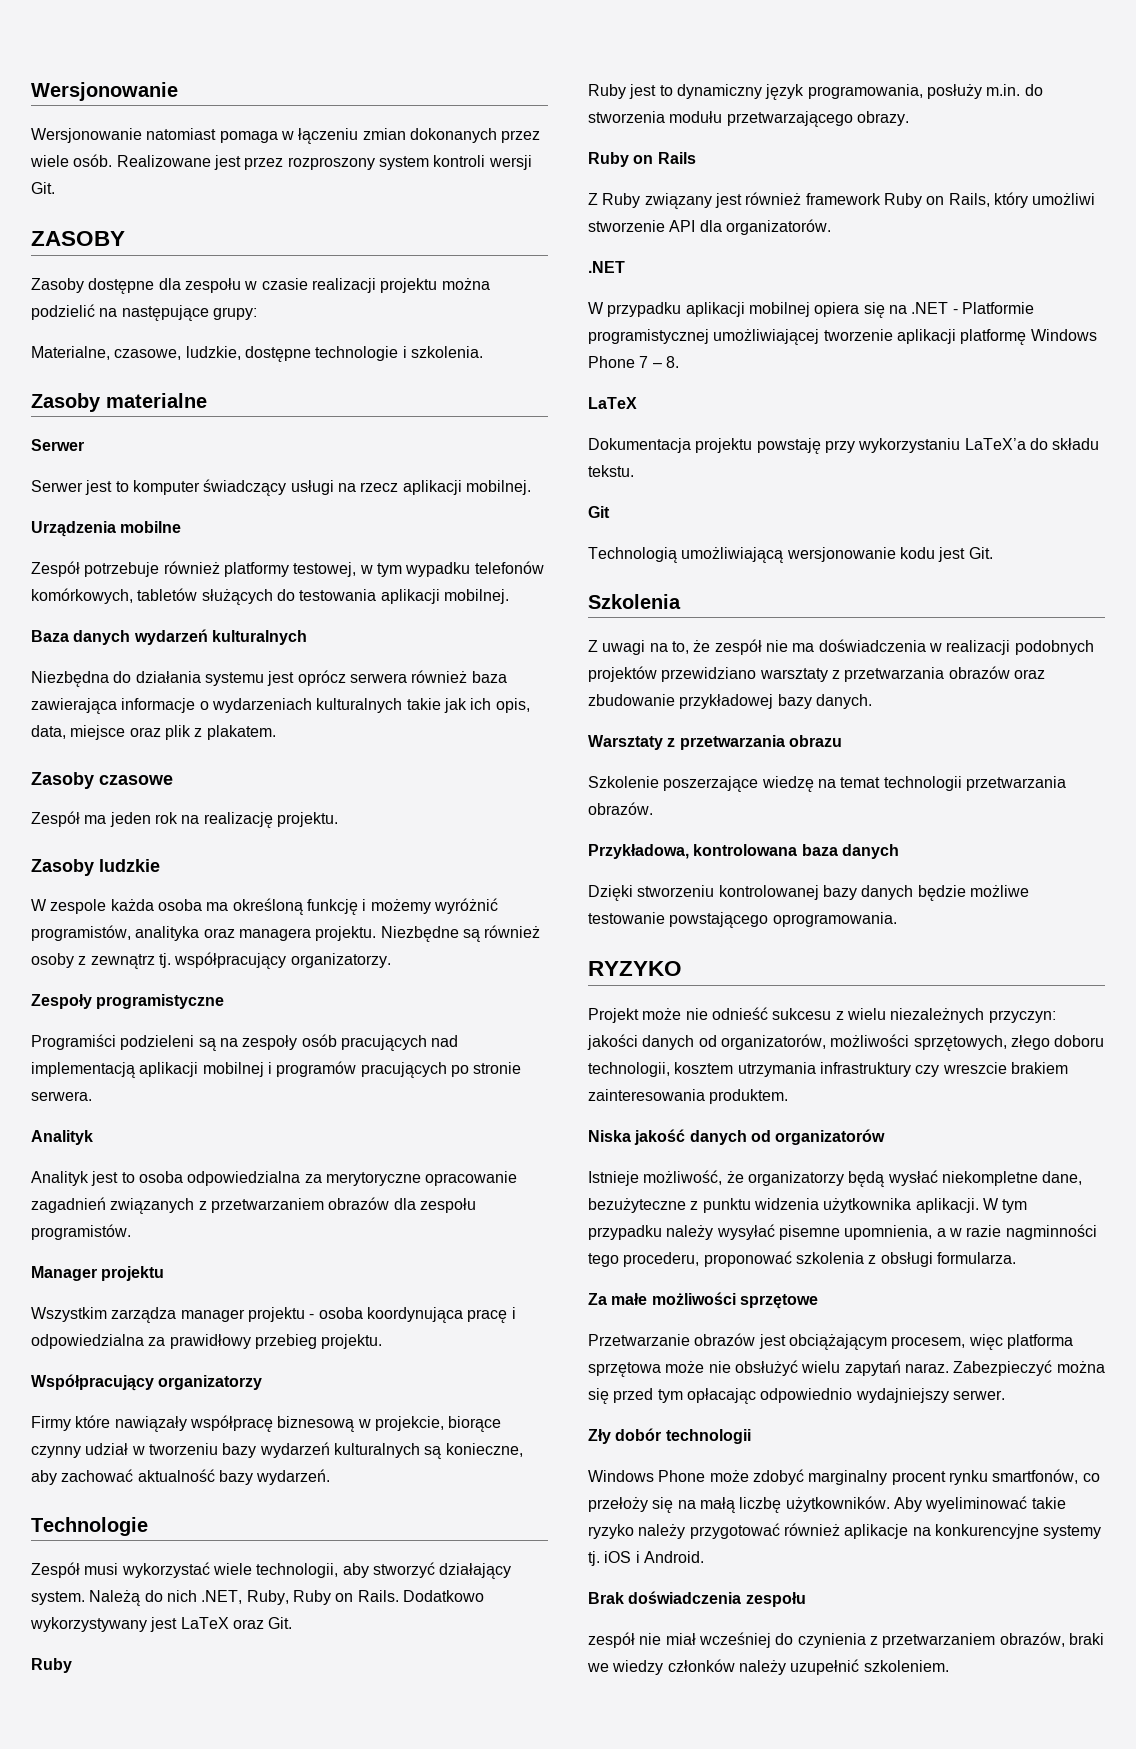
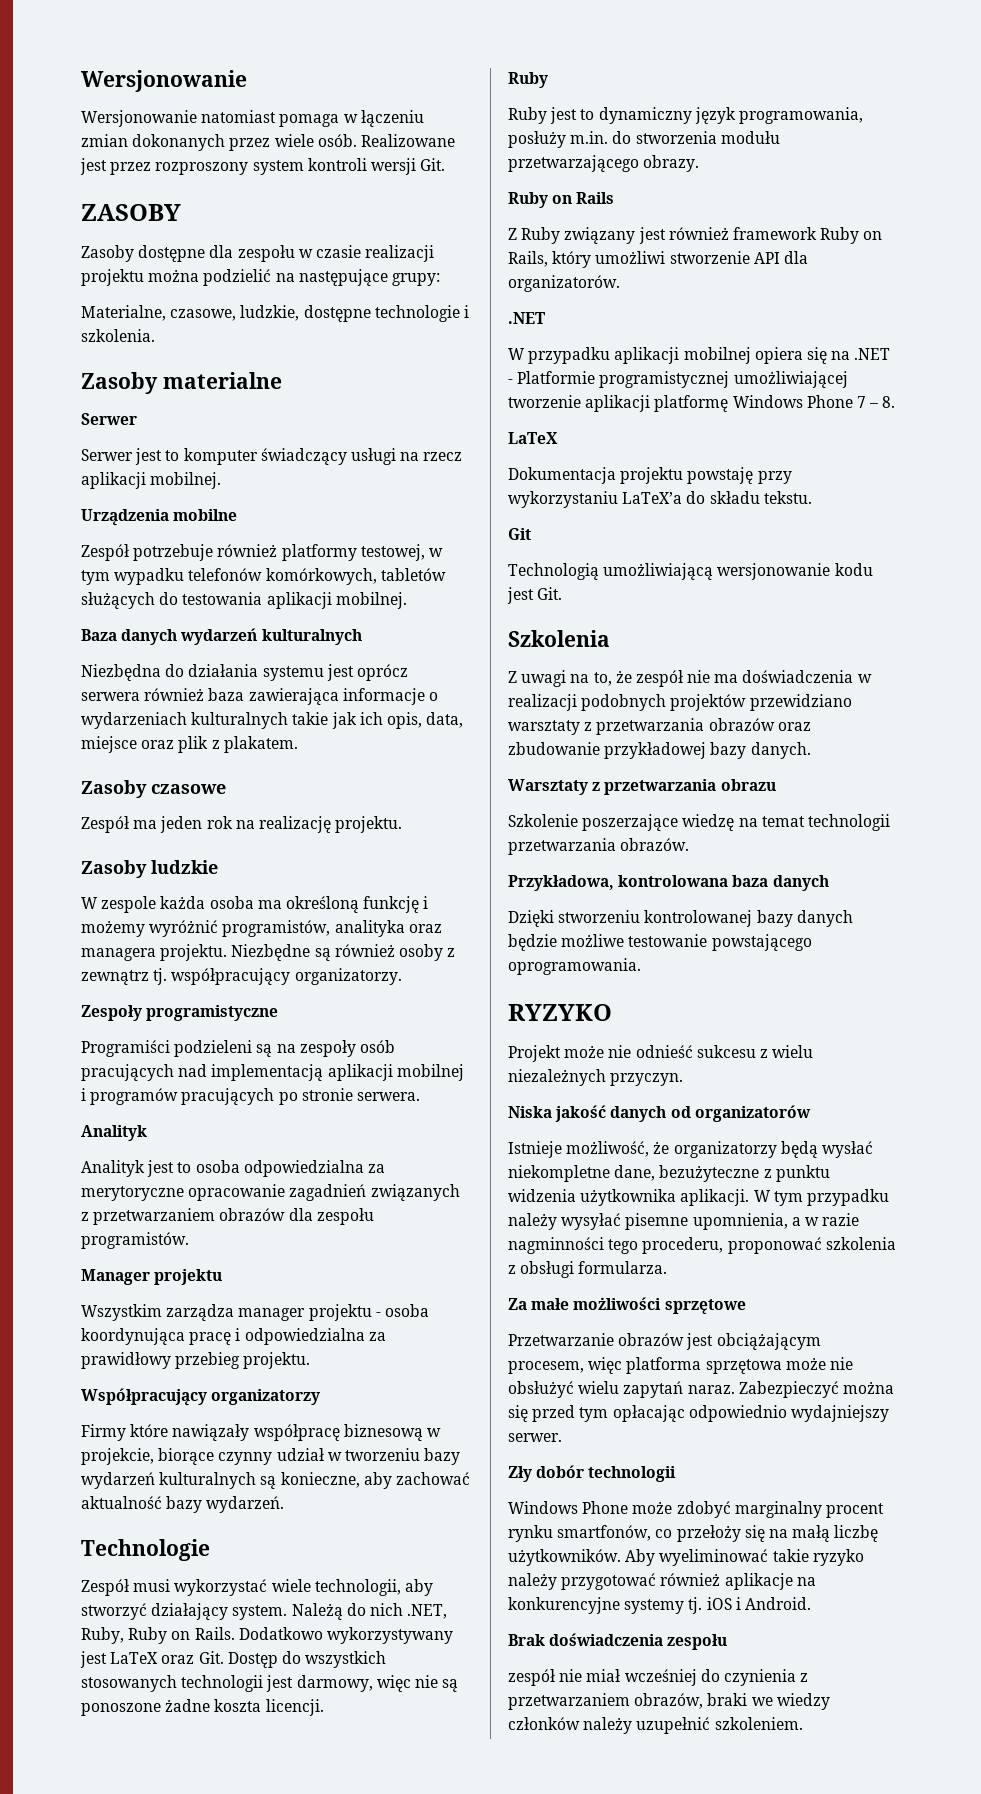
(293, 1623) none -> [227,1651,387,1668] [81,1675,459,1692] [81,1699,324,1716] Dostęp do wszystkich stosowanych technologii jest darmowy, więc nie są ponoszone żadne koszta licencji.
[988,1010,1056,1023] [587,1034,1105,1051] [588,1062,1068,1077] [588,1089,789,1104] przyczyn: jakości danych od organizatorów, możliwości sprzętowych, złego doboru technologii, kosztem utrzymania infrastruktury czy wreszcie brakiem zainteresowania produktem. -> [610,1073,684,1086] przyczyn.

